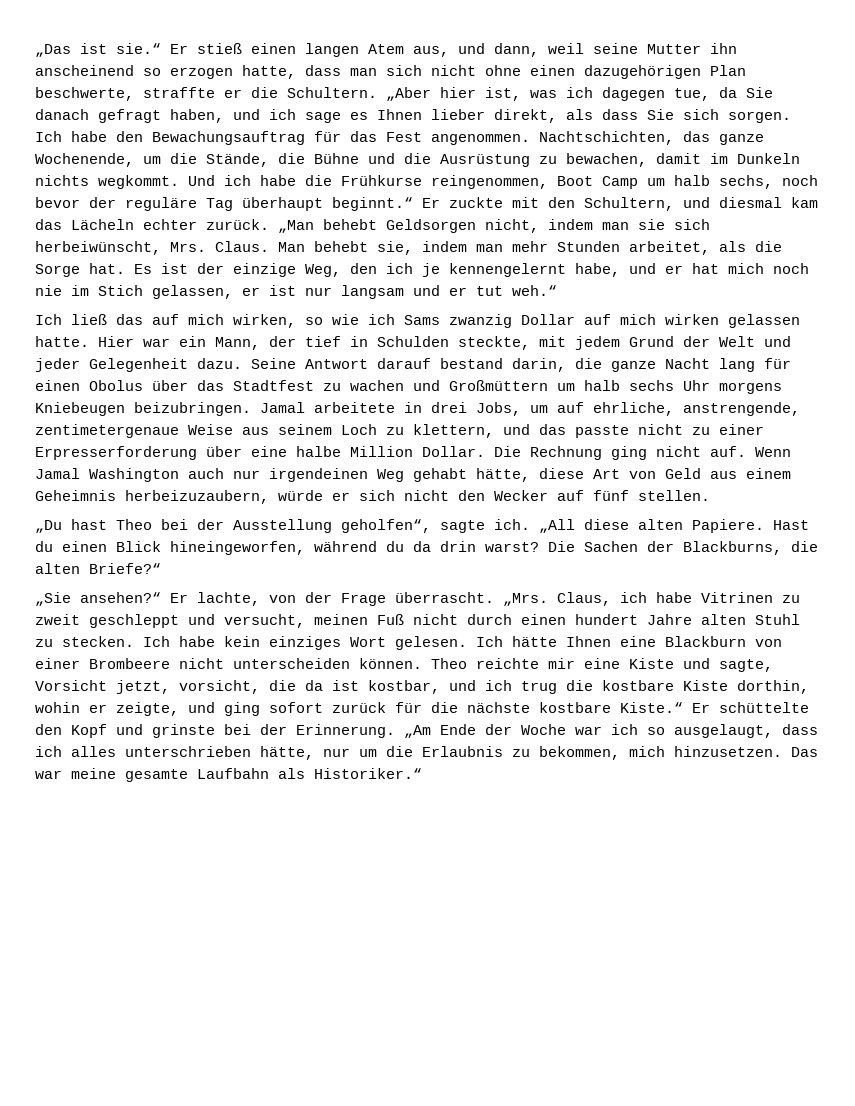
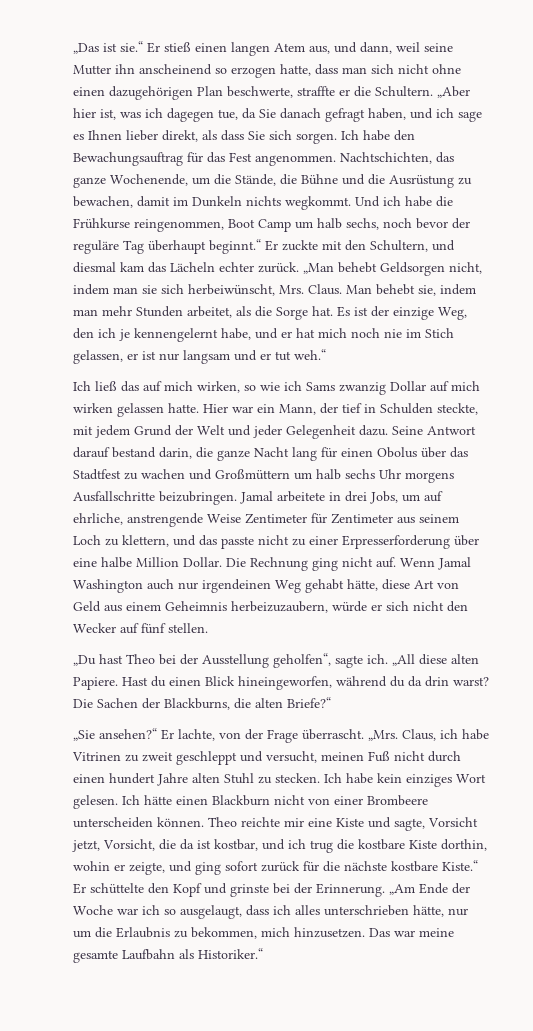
[35,402,125,416] Kniebeugen -> [73,491,155,502] Ausfallschritte
[683,402,800,416] [35,424,233,438] anstrengende, zentimetergenaue Weise -> [127,513,393,527] anstrengende Weise Zentimeter für Zentimeter
[566,636,746,647] Ihnen eine Blackburn -> [176,795,305,806] einen Blackburn nicht
[179,658,224,669] nicht -> (428, 800) none
[179,680,260,694] vorsicht, -> [103,839,155,851] Vorsicht,

